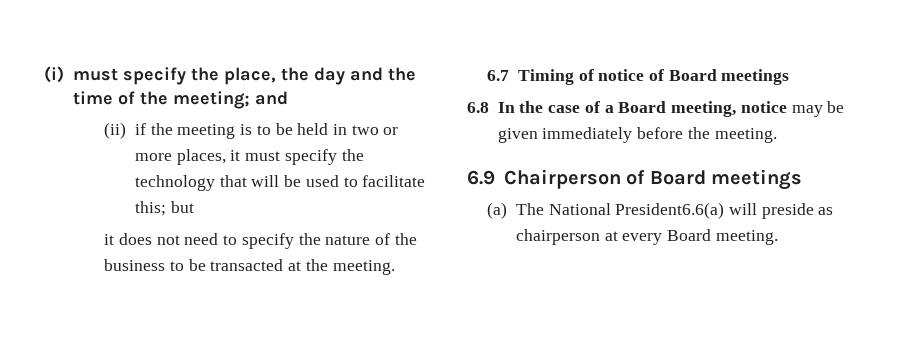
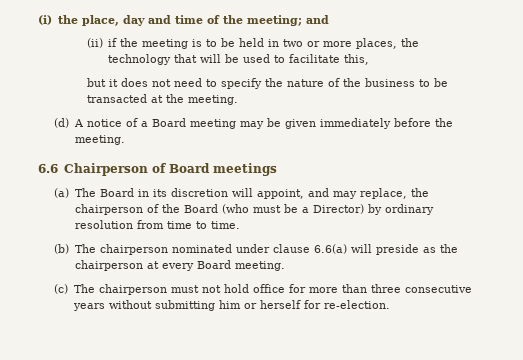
[72,67,186,85] must specify -> (52, 20) none
[280,67,309,81] the -> (119, 20) none
[387,67,416,81] the -> (171, 19) none
[230,149,337,165] it must specify -> (398, 43) none
[134,201,166,216] this; -> [344,54,370,65] this, //
(194, 207) // -> (106, 82) none
[487,69,790,85] [467,101,787,117] 6.7 Timing of notice of Board meetings // 6.8 In the case of a Board meeting, notice -> [54,118,236,129] (d) A notice of a Board meeting
[467,170,495,185] 6.9 -> [38,164,58,173] 6.6
[548,202,725,219] National President6.6(a) -> [99,188,429,199] [74,204,434,215] [74,220,240,229] [54,244,347,255] Board in its discretion will appoint, and may replace, the chairperson of the Board (who must be a Director) by ordinary resolution from time to time. // (b) The chairperson nominated under clause 6.6(a)
(834, 211) none -> [439,244,458,253] the
(778, 237) none -> [54,284,472,295] [72,300,390,311] // (c) The chairperson must not hold office for more than three consecutive years without submitting him or herself for re-election.

